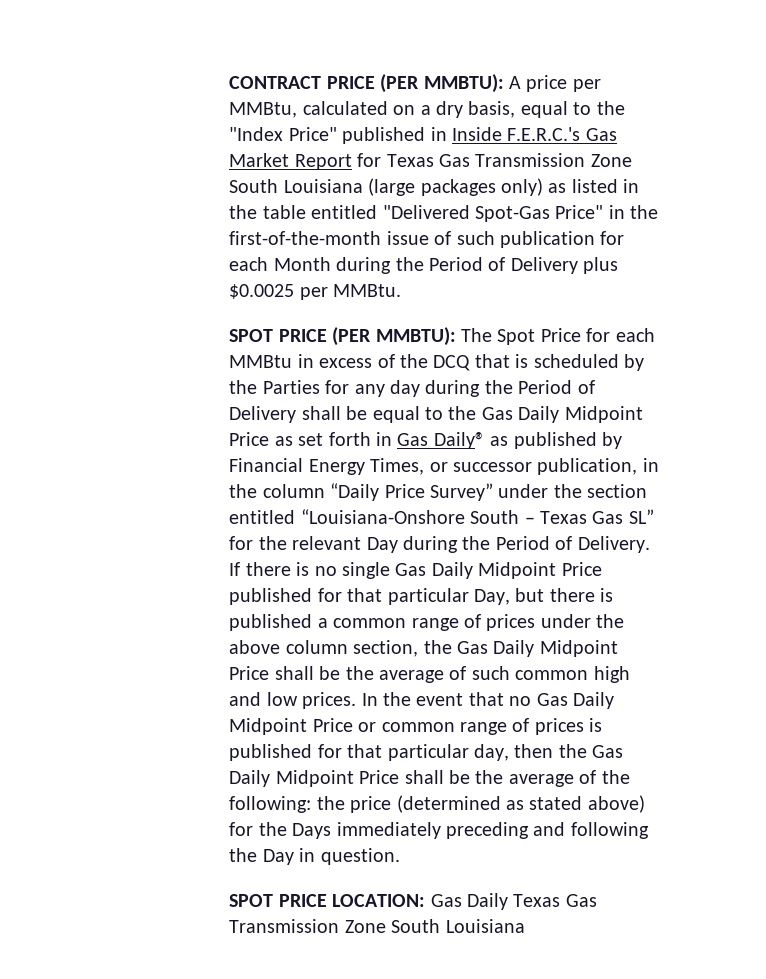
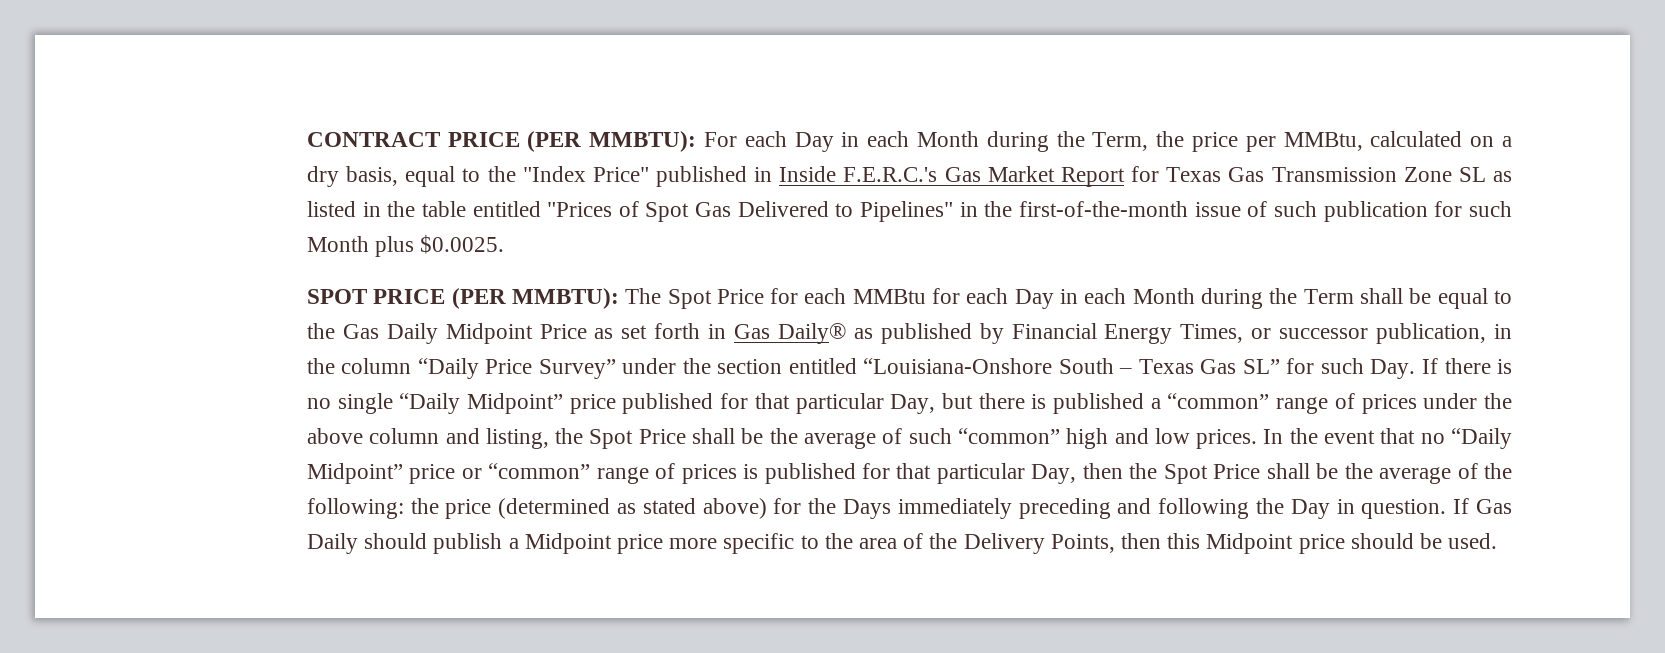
[509,76,522,89] A -> [704,131,1185,152] For each Day in each Month during the Term, the
[229,178,544,196] South Louisiana (large packages only) -> [1458,167,1486,182] SL
[382,205,604,222] "Delivered Spot-Gas Price" -> [547,201,954,222] "Prices of Spot Gas Delivered to Pipelines"
[229,257,619,274] [229,284,402,300] each Month during the Period of Delivery plus $0.0025 per MMBtu. -> [1469,201,1513,217] [306,235,505,257] such Month plus $0.0025.
[297,354,645,371] [229,380,595,397] [229,406,297,423] in excess of the DCQ that is scheduled by the Parties for any day during the Period of Delivery -> [932,288,1354,309] for each Day in each Month during the Term
[258,536,650,553] the relevant Day during the Period of Delivery. -> [1320,358,1416,379] such Day.
[395,562,602,579] Gas Daily Midpoint Price -> [399,393,616,414] “Daily Midpoint” price
[333,618,407,628] common -> [1167,393,1270,409] “common”
[353,640,618,657] section, the Gas Daily Midpoint -> [445,428,634,449] and listing, the Spot
[515,670,589,680] common -> [957,428,1060,444] “common”
[536,692,615,709] [229,718,455,735] Gas Daily Midpoint Price or common -> [1450,428,1512,449] [306,463,591,484] “Daily Midpoint” price or “common”
[474,744,510,761] day, -> [1031,464,1077,484] Day,
[592,745,624,758] [229,770,354,787] Gas Daily Midpoint -> [1163,464,1208,484] Spot
[229,893,597,910] [229,919,525,933] // SPOT PRICE LOCATION: Gas Daily Texas Gas Transmission Zone South Louisiana -> [1453,498,1512,514] [306,533,1498,554] If Gas Daily should publish a Midpoint price more specific to the area of the Delivery Points, then this Midpoint price should be used.

